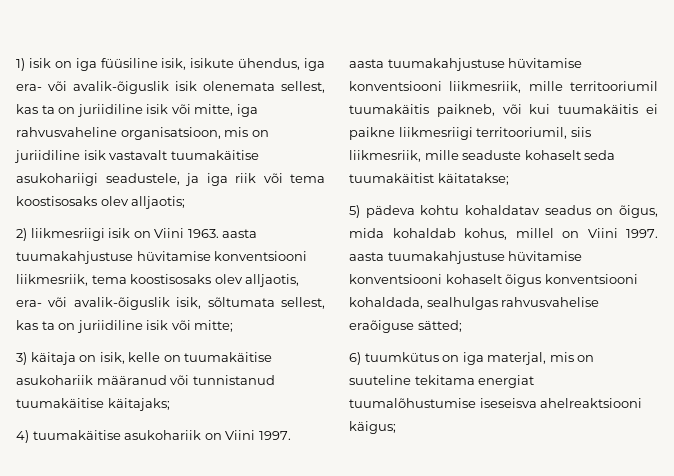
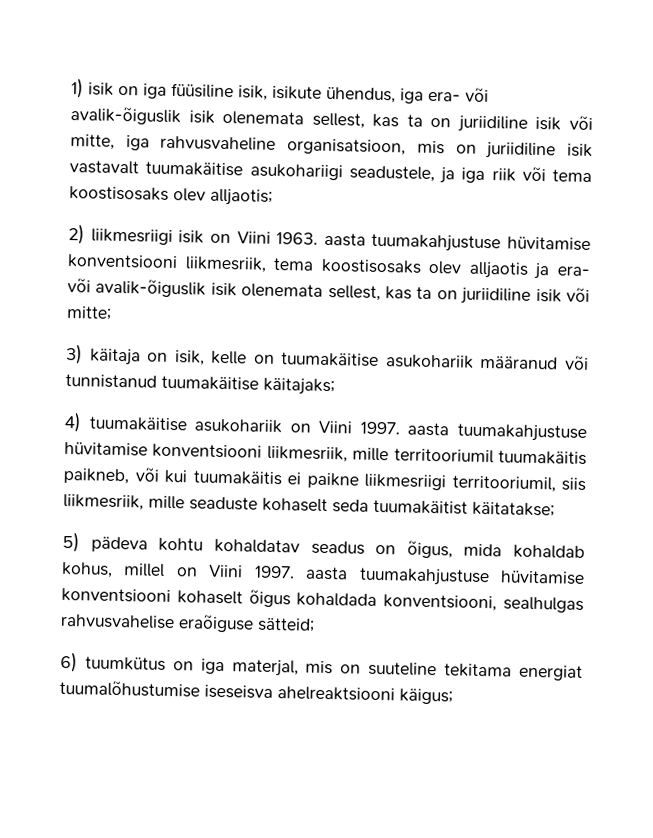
[245,274,300,287] [16,297,275,310] alljaotis, era- või avalik-õiguslik isik, sõltumata -> [468,261,590,280] [67,278,324,298] alljaotis ja era- või avalik-õiguslik isik olenemata
[544,274,638,284] [349,297,423,309] konventsiooni kohaldada, -> [296,592,498,612] kohaldada konventsiooni,
[417,320,462,332] sätted; -> [257,617,315,632] sätteid;

